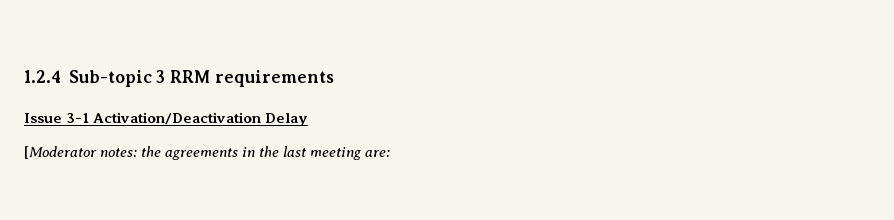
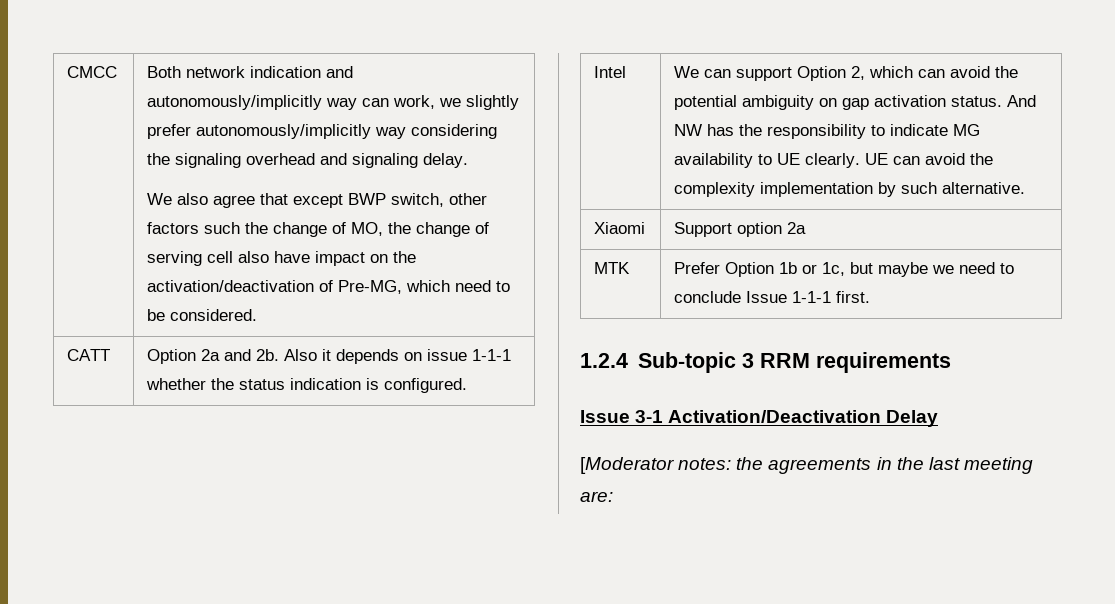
(24, 76) none -> [67,66,118,78] [147,66,354,78] [147,95,520,110] [147,124,498,139] [147,153,469,168] [147,193,488,208] [147,222,490,237] [147,251,417,266] [147,280,511,294] [147,309,258,321] [67,349,111,361] [147,349,512,364] [146,378,468,393] [594,66,627,78] [674,66,1019,81] [674,95,1037,110] [674,124,981,139] [674,153,994,168] [674,182,1026,197] [594,222,646,234] [674,222,807,237] [594,262,631,274] [674,262,1015,277] [674,291,871,303] CMCC | Both network indication and autonomously/implicitly way can work, we slightly prefer autonomously/implicitly way considering the signaling overhead and signaling delay. // We also agree that except BWP switch, other factors such the change of MO, the change of serving cell also have impact on the activation/deactivation of Pre-MG, which need to be considered. // CATT | Option 2a and 2b. Also it depends on issue 1-1-1 whether the status indication is configured. // Intel | We can support Option 2, which can avoid the potential ambiguity on gap activation status. And NW has the responsibility to indicate MG availability to UE clearly. UE can avoid the complexity implementation by such alternative. // Xiaomi | Support option 2a // MTK | Prefer Option 1b or 1c, but maybe we need to conclude Issue 1-1-1 first. //

